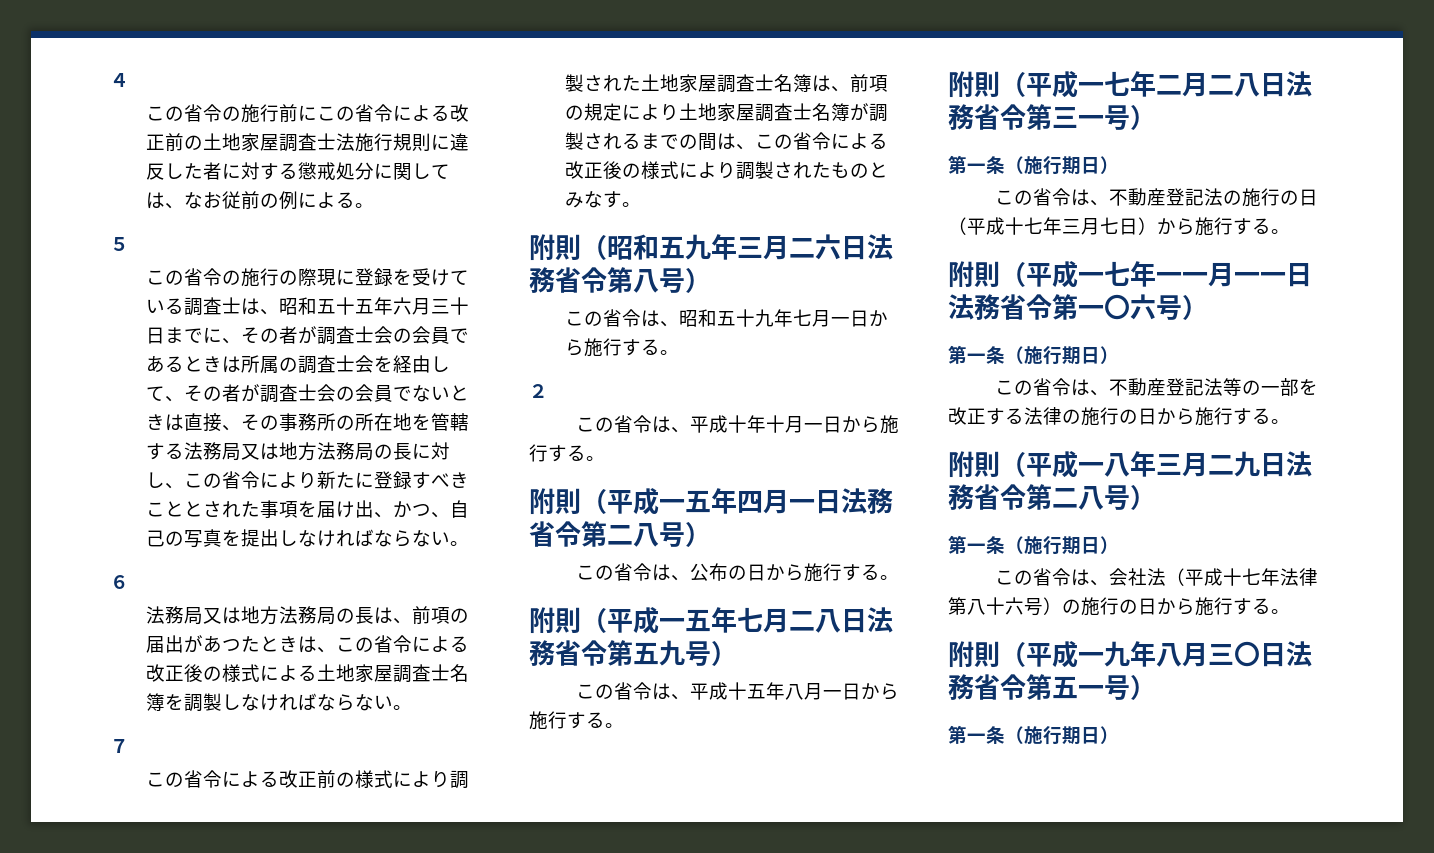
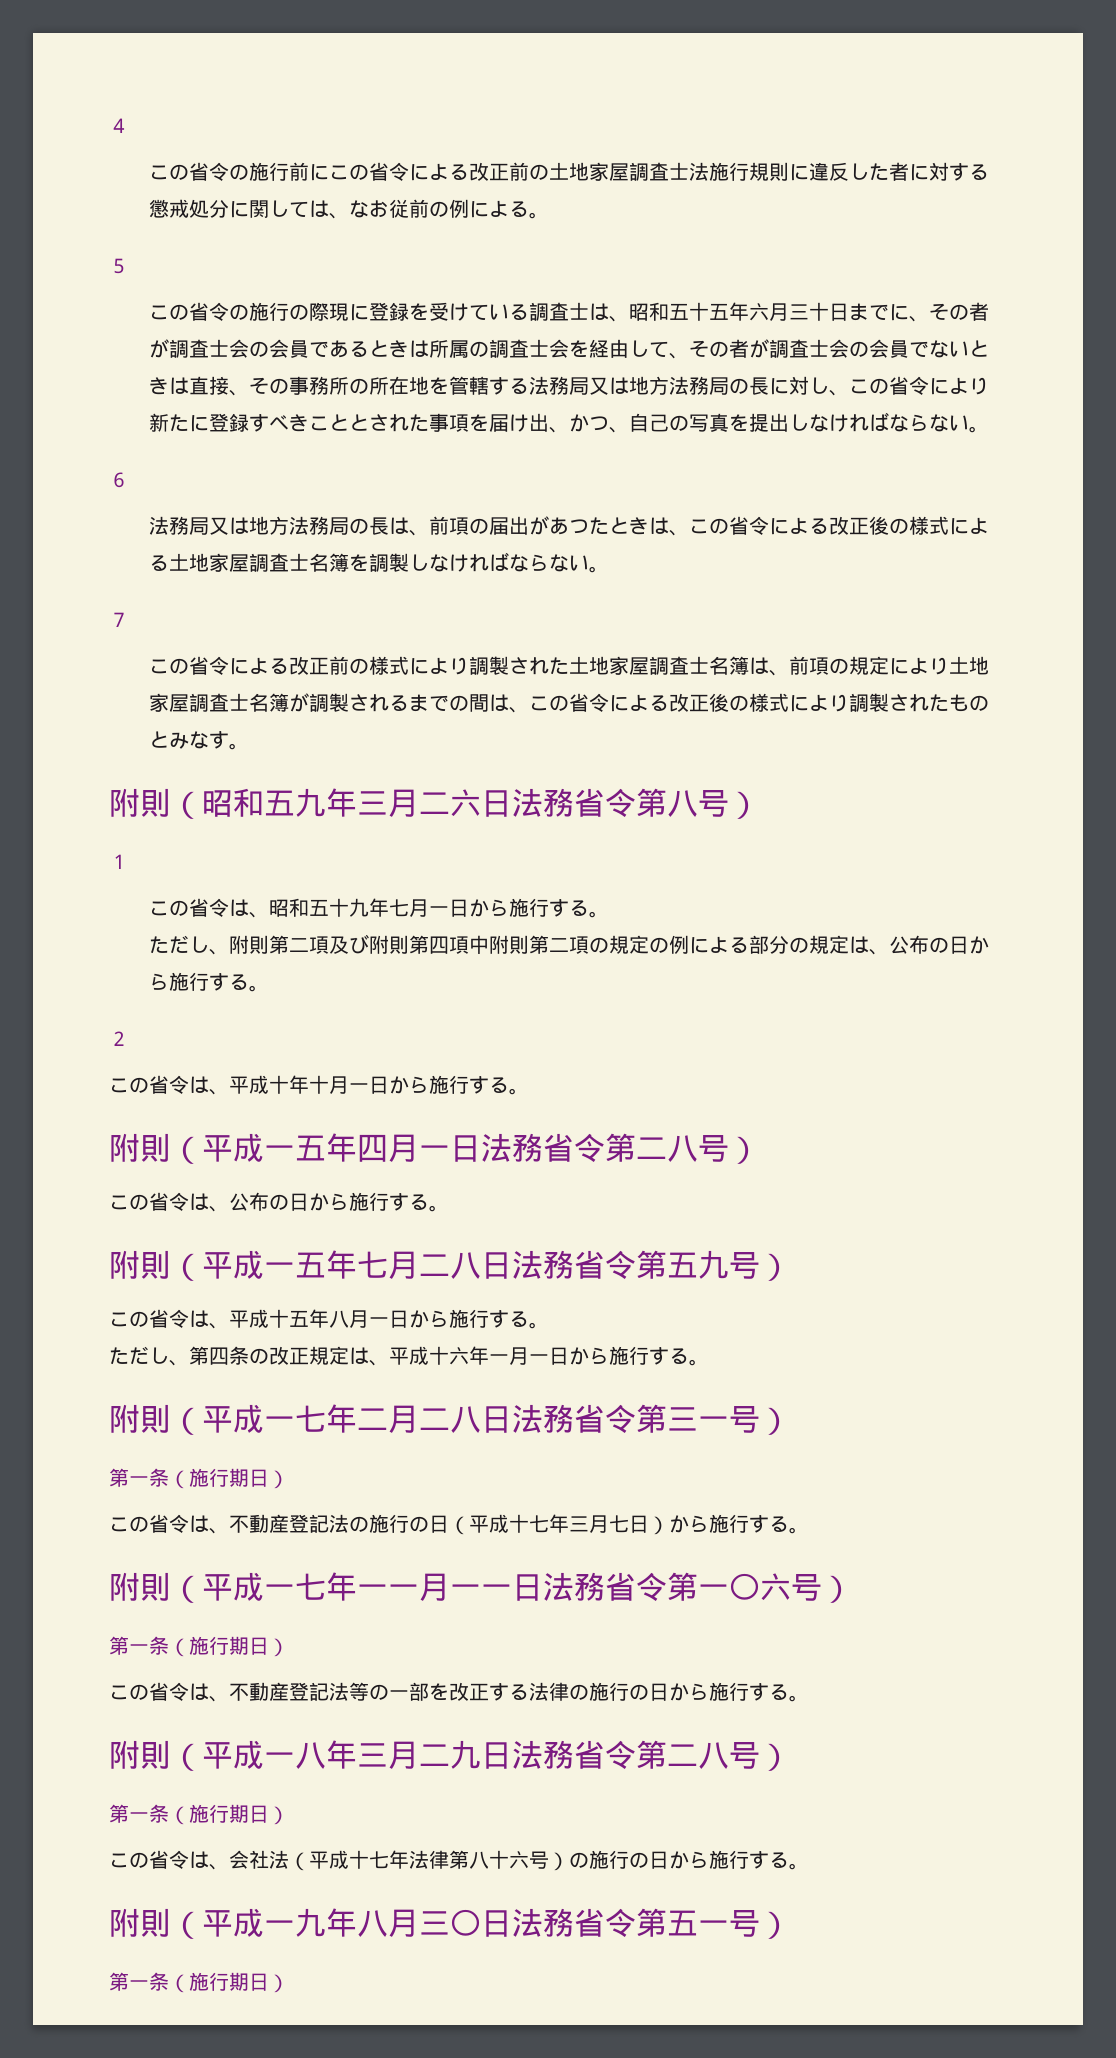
(711, 280) none -> [109,854,129,869] // １
(680, 352) none -> [148,934,989,955] [148,972,269,992] // ただし、附則第二項及び附則第四項中附則第二項の規定の例による部分の規定は、公布の日から施行する。
(624, 725) none -> [109,1346,709,1366] // ただし、第四条の改正規定は、平成十六年一月一日から施行する。

